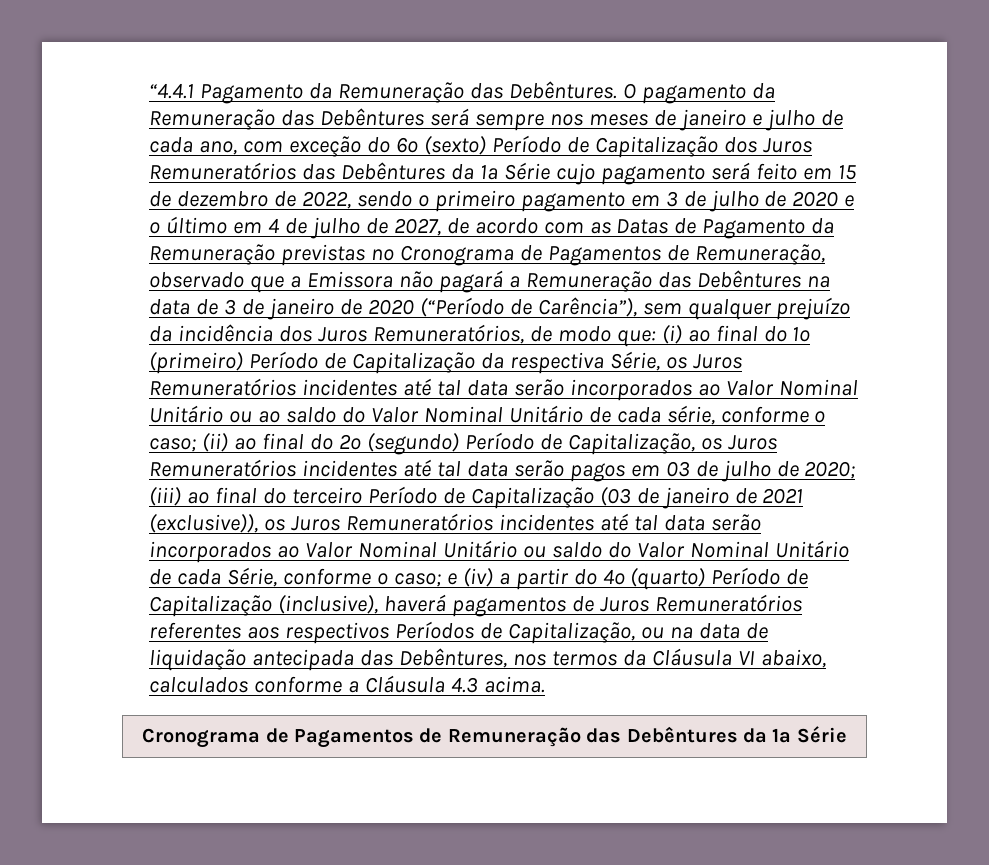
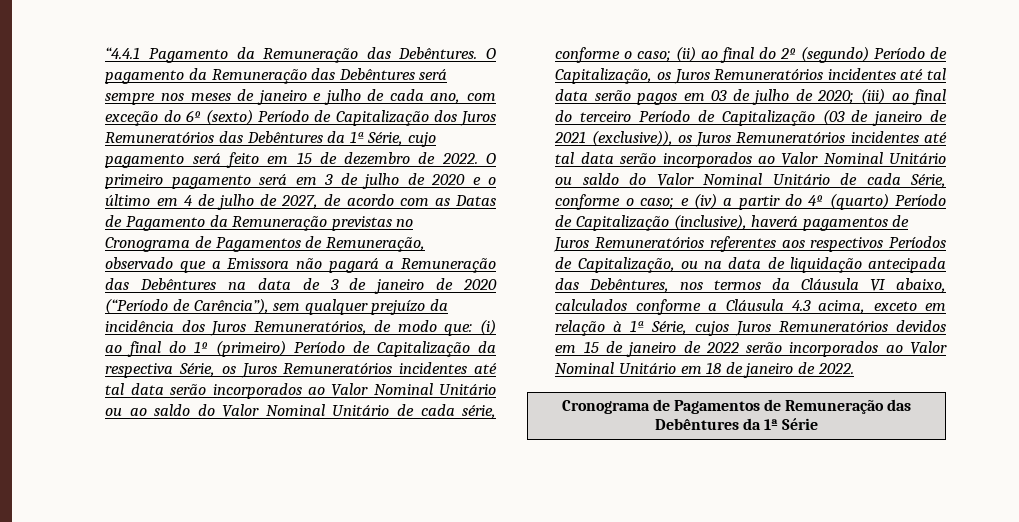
[503,162,550,180] Série -> [367,132,404,146] Série,
[302,191,429,209] 2022, sendo o -> [441,153,497,164] 2022. O
(625, 202) none -> [259,174,288,185] será
[483,676,545,693] acima. -> [818,300,946,314] [555,320,946,336] [555,341,947,357] [555,362,854,378] acima, exceto em relação à 1ª Série, cujos Juros Remuneratórios devidos em 15 de janeiro de 2022 serão incorporados ao Valor Nominal Unitário em 18 de janeiro de 2022.

